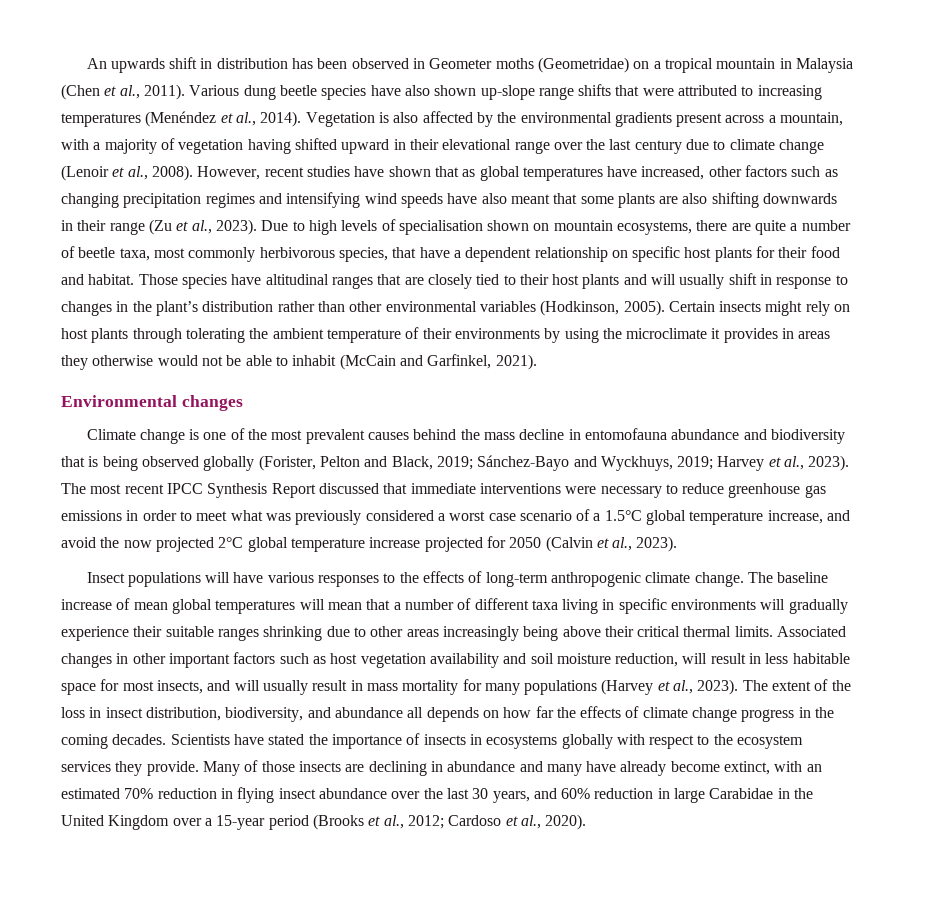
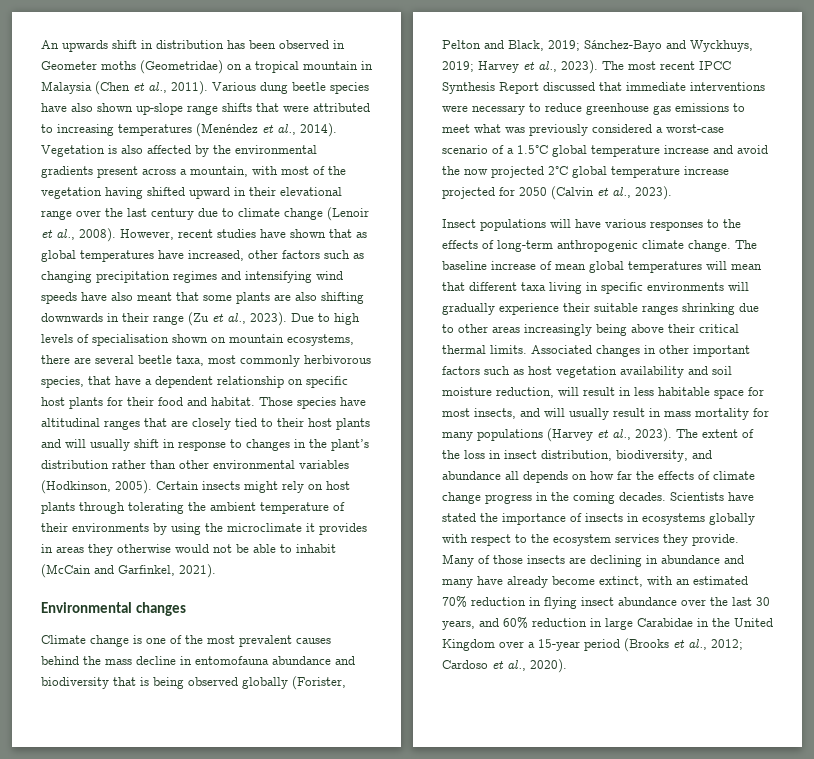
[93,138,175,154] a majority of -> [281,166,346,175] most of the
[755,220,851,235] [61,246,75,258] quite a number of -> [95,355,134,364] several
[126,510,177,521] in order -> (729, 107) none
[449,511,516,521] worst case -> [666,124,724,133] worst-case
[767,510,823,524] increase, -> [664,145,709,154] increase
[393,598,472,610] a number of -> (465, 286) none

